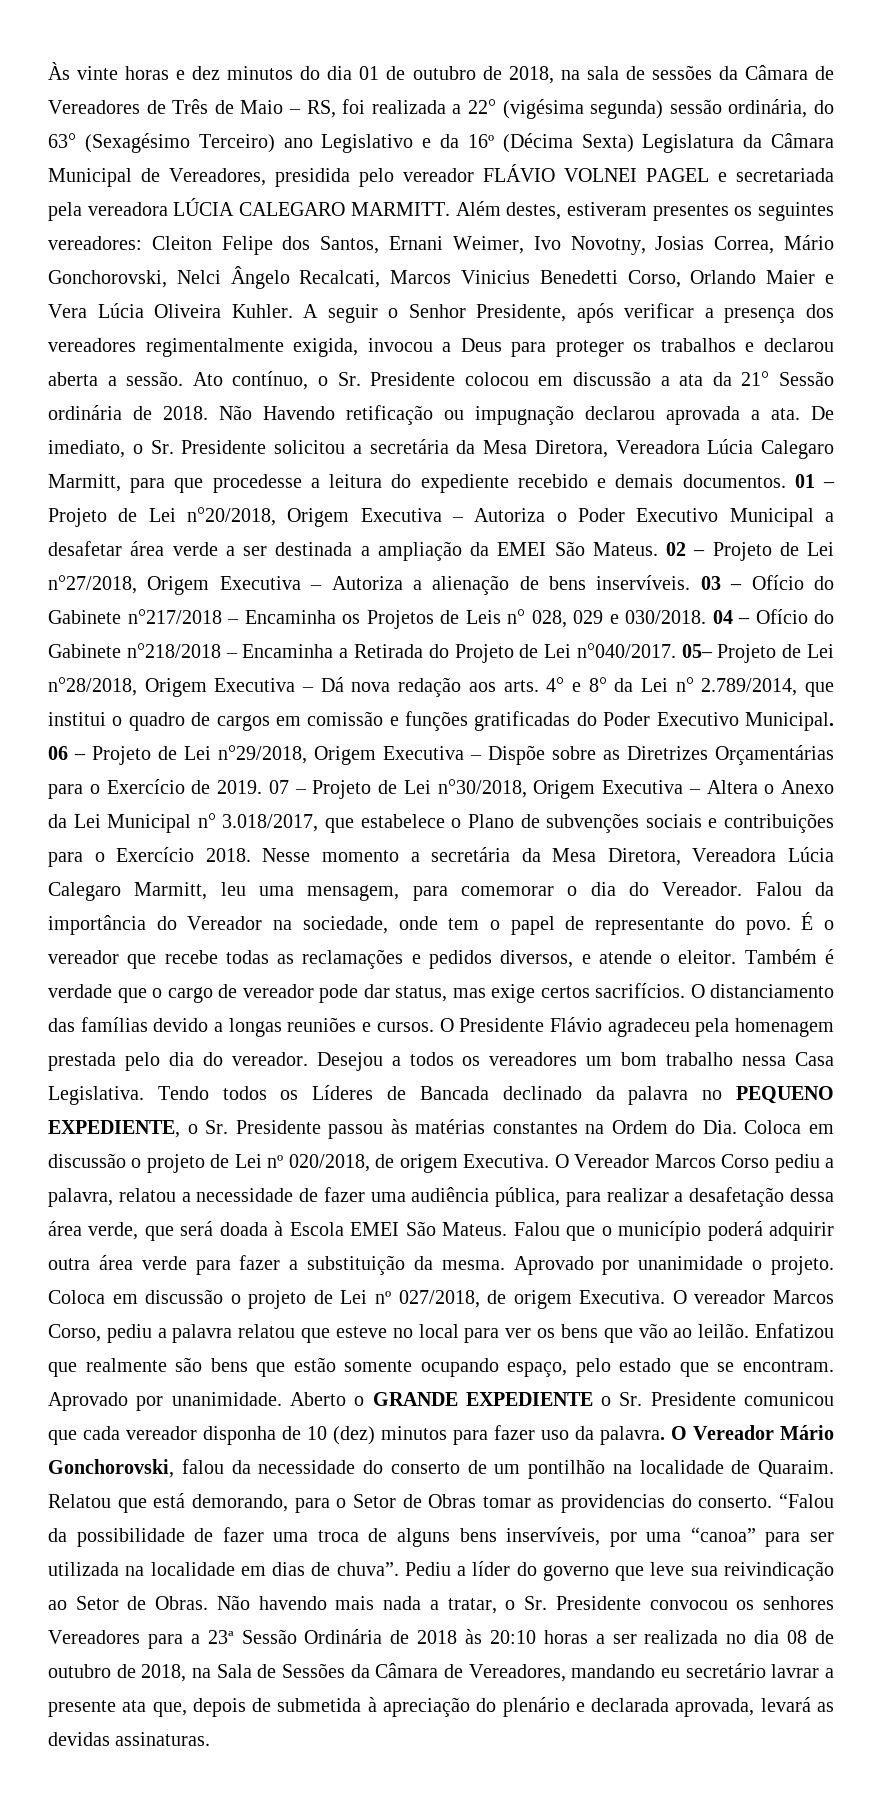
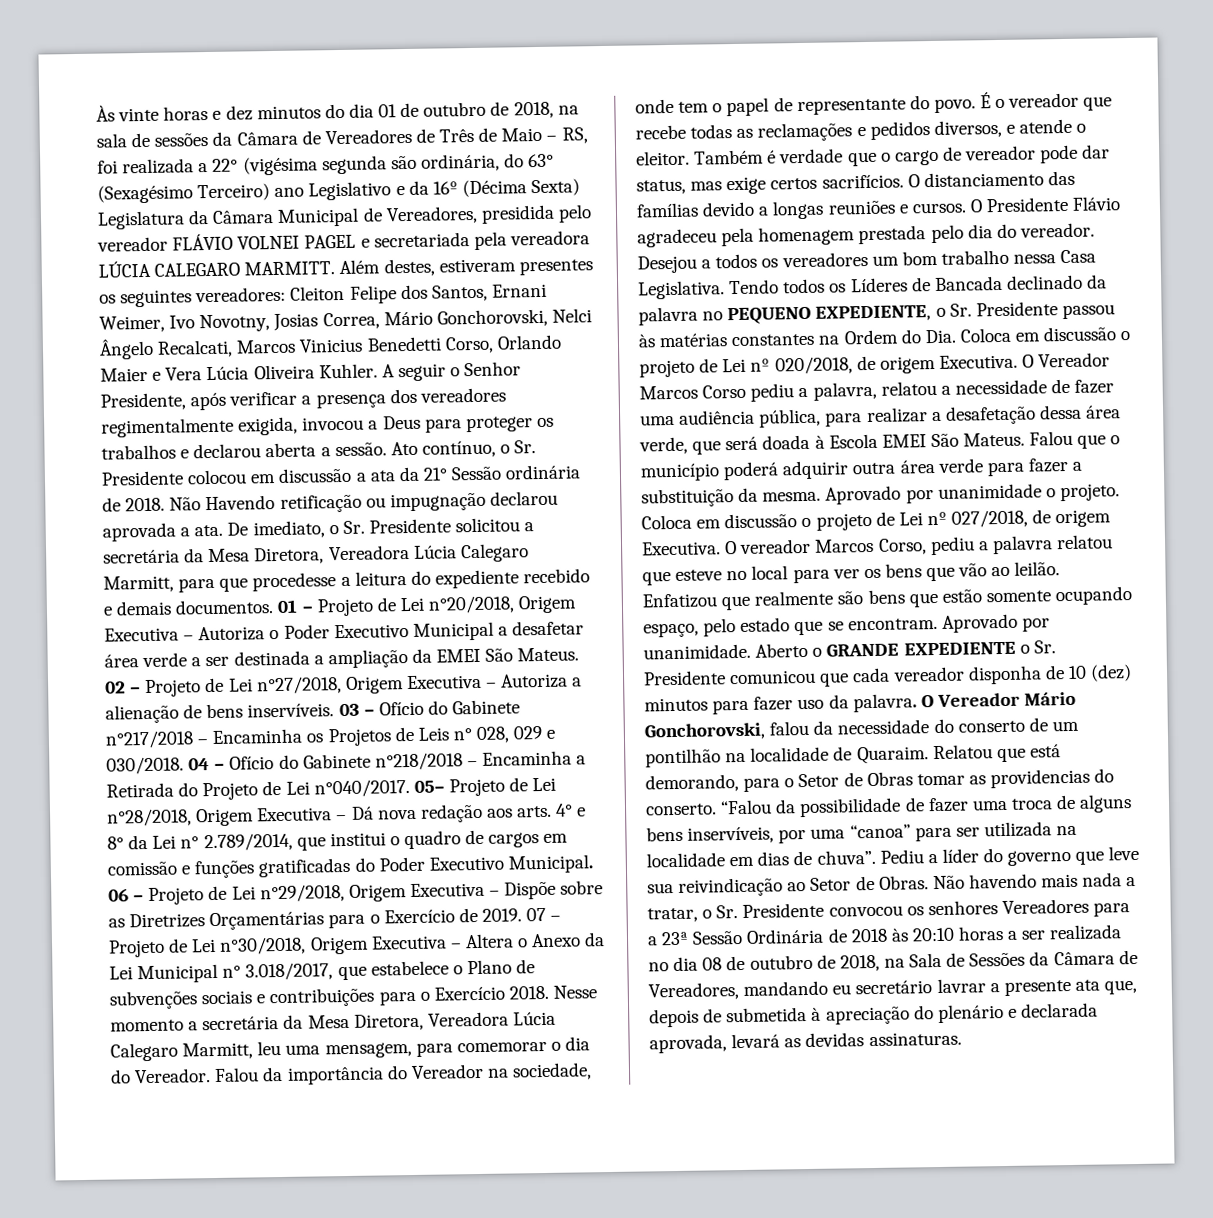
[590,99,722,119] segunda) sessão -> [321,155,417,175] segunda são

